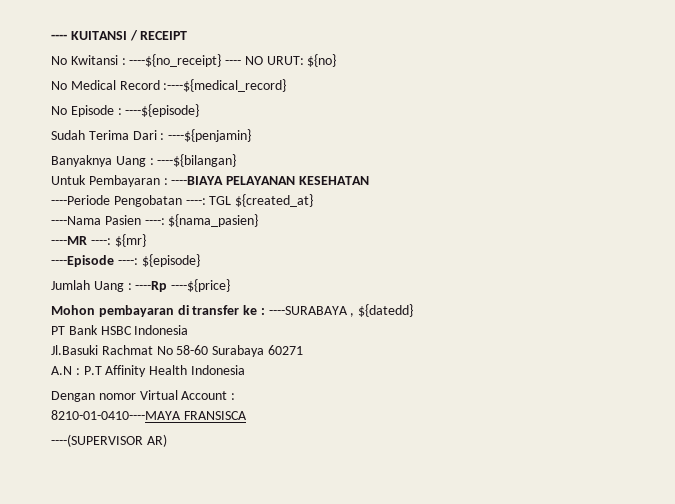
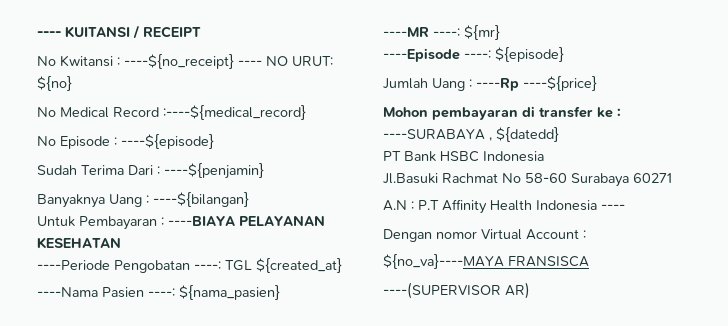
(245, 370) none -> [601,204,625,210] ----
[51,410,181,420] 8210-01-0410----MAYA -> [383,254,504,269] ${no_va}----MAYA

